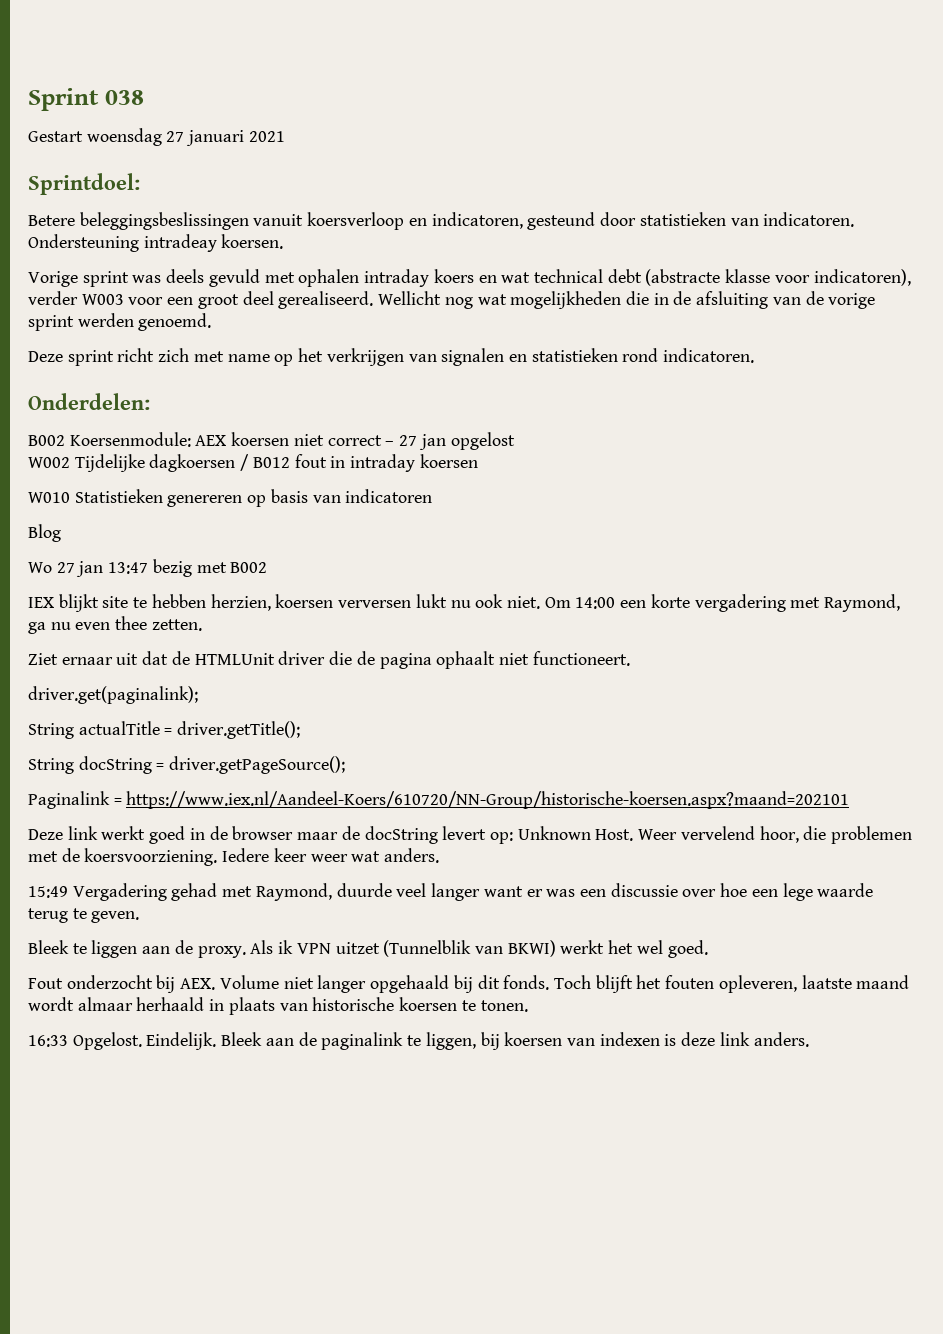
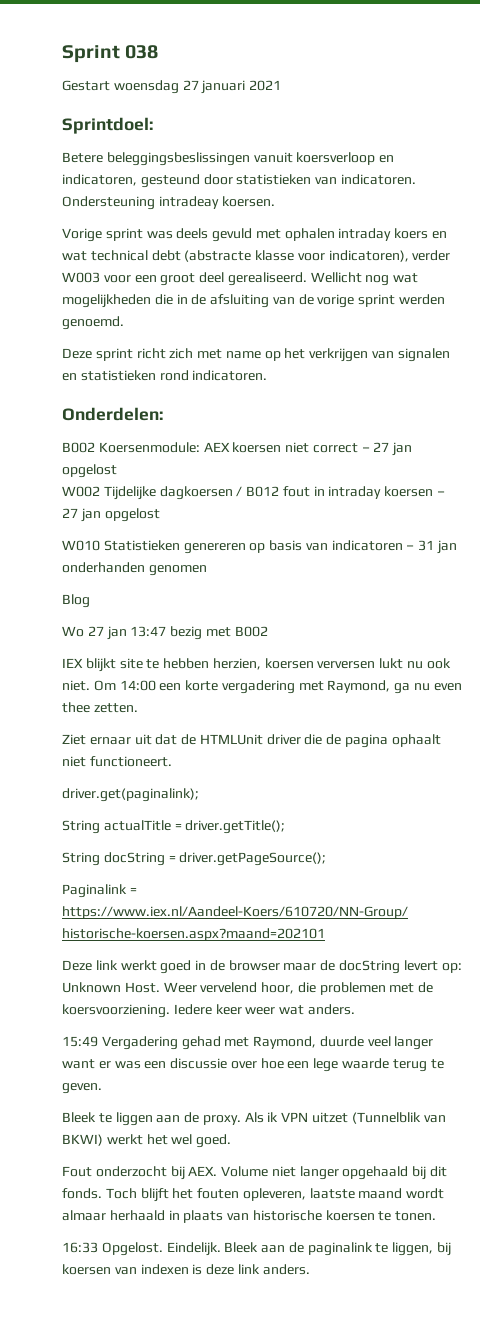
(478, 461) none -> [437,491,446,496] [62,508,160,522] – 27 jan opgelost
(433, 496) none -> [406,540,458,554] [62,562,207,576] – 31 jan onderhanden genomen

